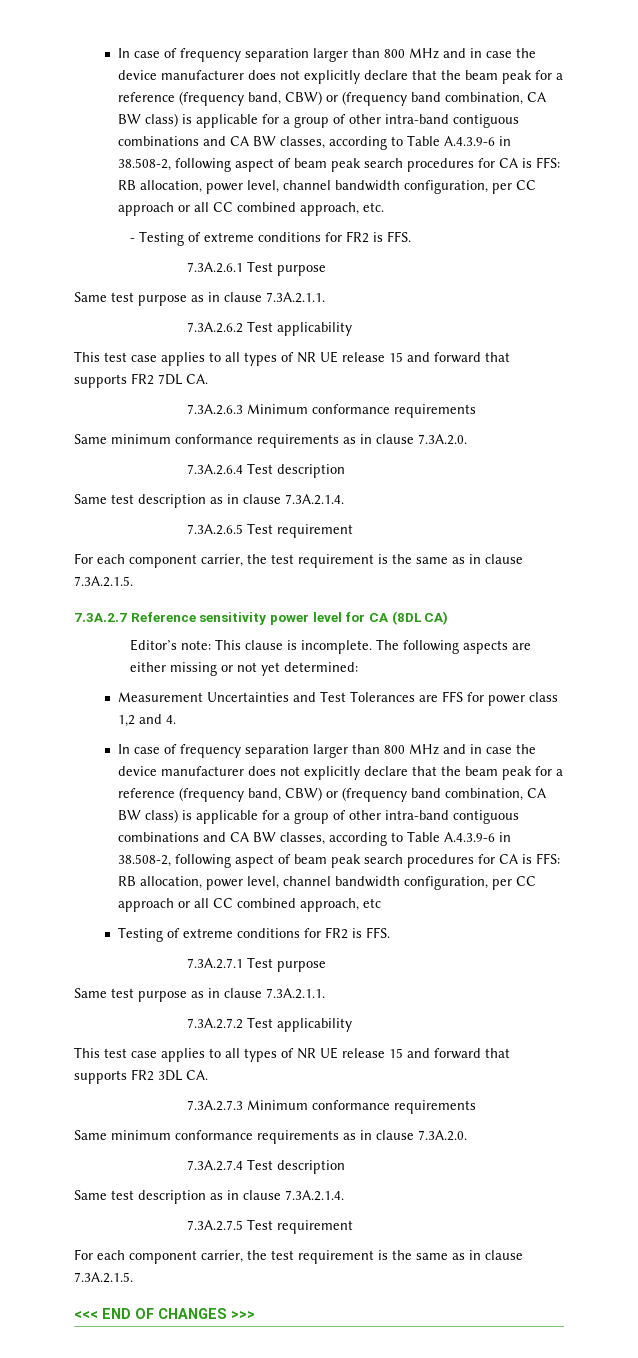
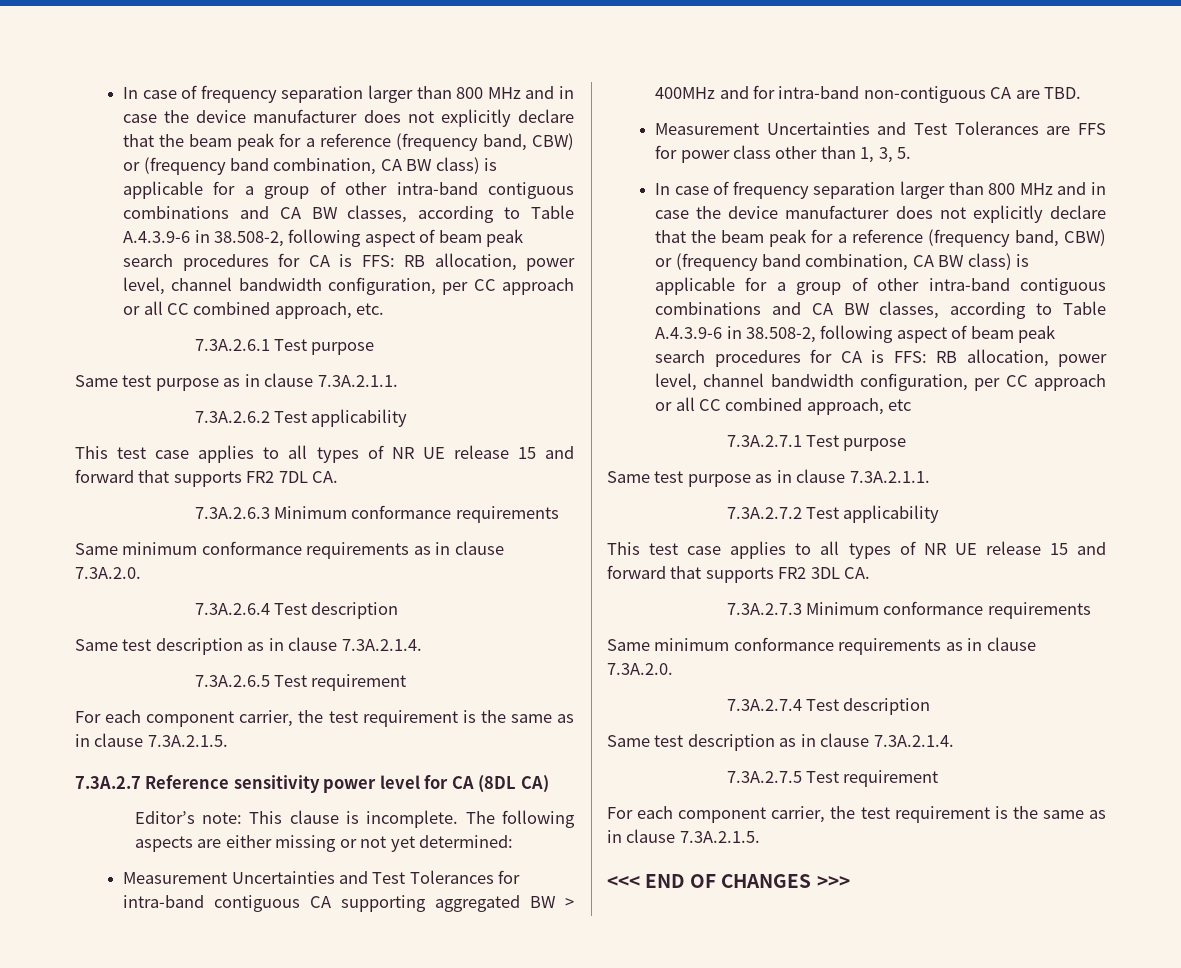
[130,231,412,246] // - Testing of extreme conditions for FR2 is FFS. -> (385, 309) none
(359, 667) none -> [123,870,521,884] [123,895,574,912] [655,85,1082,103] // Measurement Uncertainties and Test Tolerances for intra-band contiguous CA supporting aggregated BW > 400MHz and for intra-band non-contiguous CA are TBD.
[118,714,177,727] 1,2 and 4. -> [775,146,912,163] other than 1, 3, 5.
[118,927,391,942] // Testing of extreme conditions for FR2 is FFS. -> (912, 405) none

